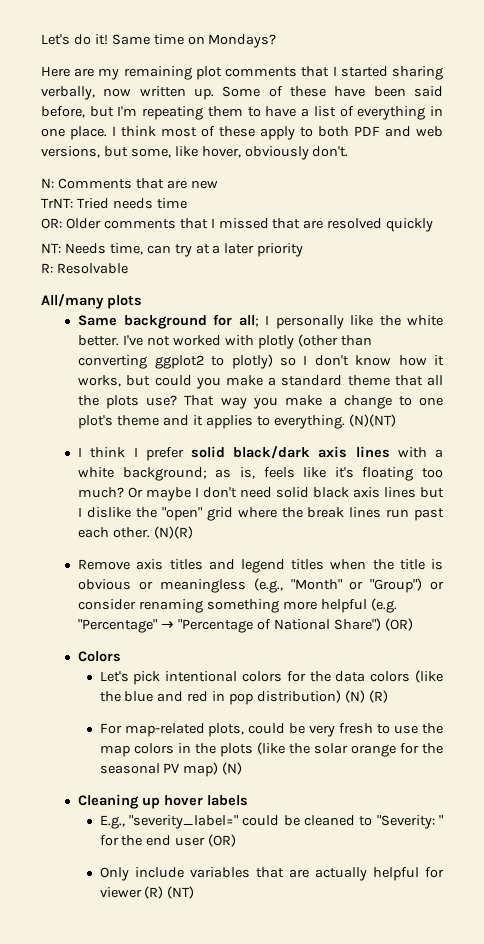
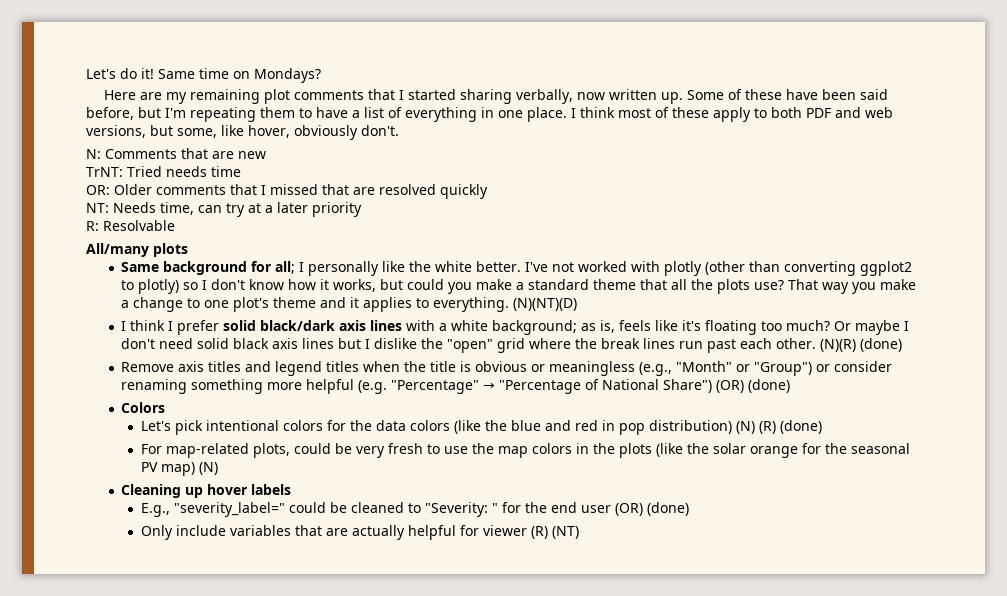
[348,414,396,427] (N)(NT) -> [513,298,578,311] (N)(NT)(D)
(194, 532) none -> [860,338,903,352] (done)
(413, 624) none -> [748,379,791,393] (done)
(388, 696) none -> [780,420,823,434] (done)
(237, 840) none -> [647,502,690,516] (done)

